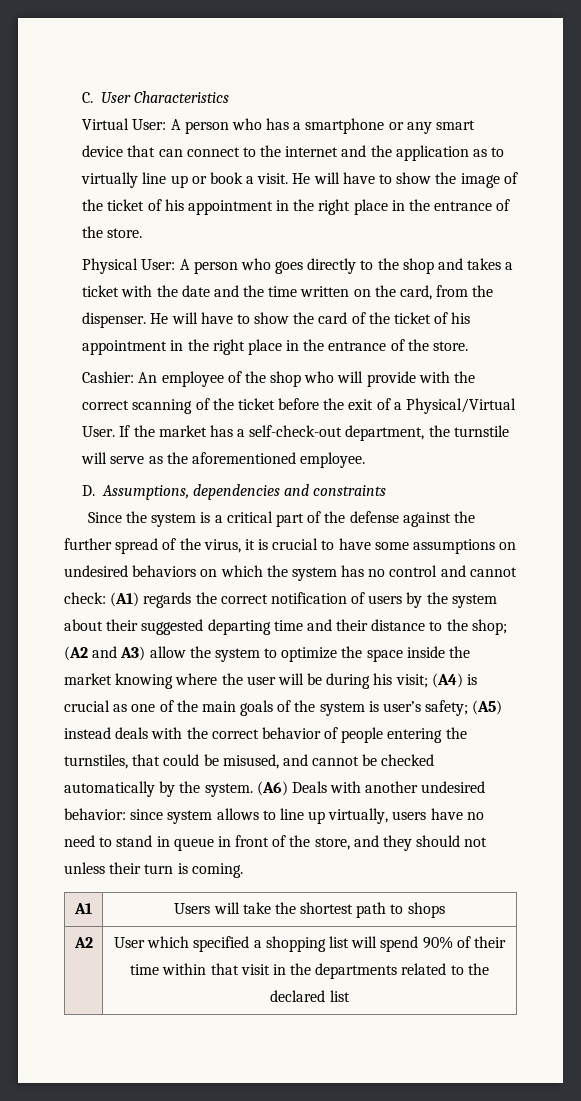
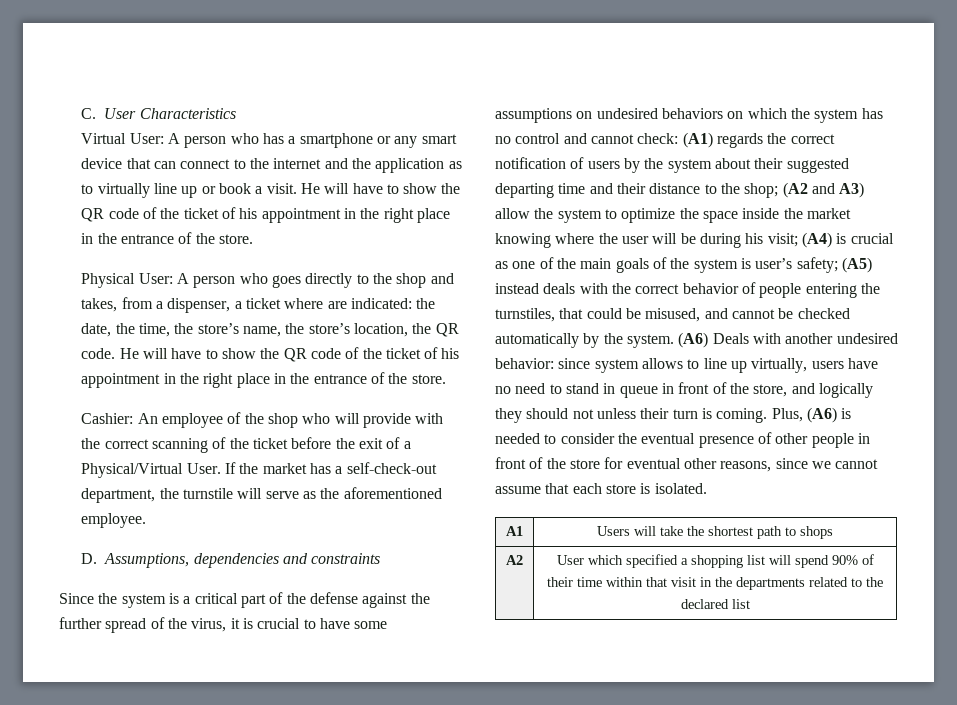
[460,173,500,188] image -> [81,208,139,222] QR code
[467,258,514,270] [82,285,494,300] [82,312,348,328] takes a ticket with the date and the time written on the card, from the dispenser. He will have to show the card -> [81,297,436,313] [81,323,459,337] [81,348,341,362] takes, from a dispenser, a ticket where are indicated: the date, the time, the store’s name, the store’s location, the QR code. He will have to show the QR code
(379, 841) none -> [818,383,873,398] logically
(243, 870) none -> [771,407,852,423] [495,432,870,448] [495,457,879,472] [495,483,707,494] Plus, (A6) is needed to consider the eventual presence of other people in front of the store for eventual other reasons, since we cannot assume that each store is isolated.

